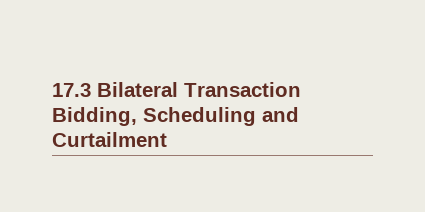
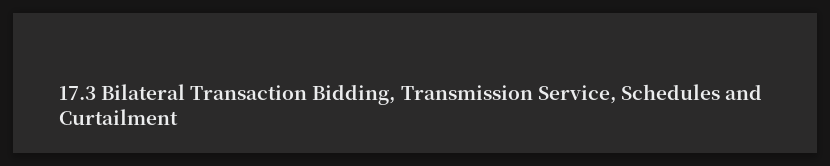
[143,107,256,126] Scheduling -> [400,84,720,104] Transmission Service, Schedules

